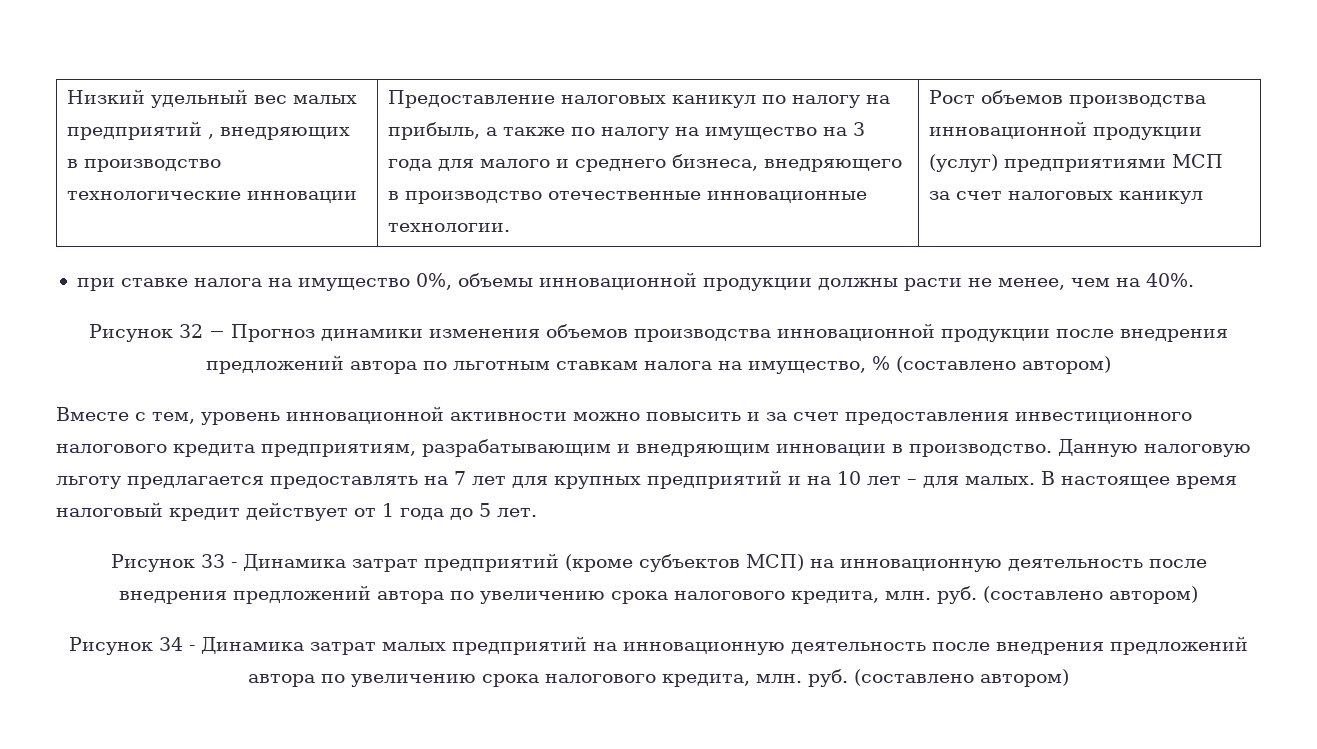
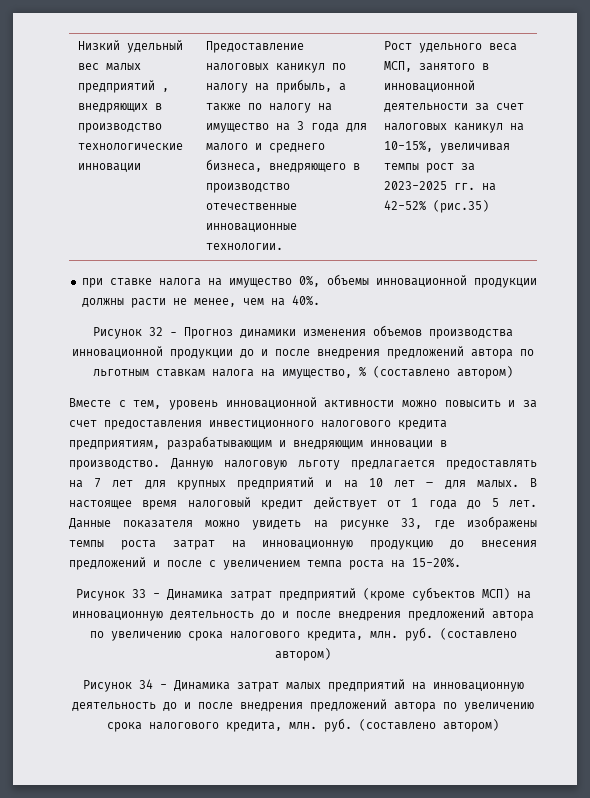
[981,90,1207,108] [929,121,1203,140] [929,154,1224,172] [929,191,1204,204] объемов производства инновационной продукции (услуг) предприятиями МСП за счет налоговых каникул -> [418,43,517,53] [383,61,489,72] [383,80,475,92] [383,103,524,112] [383,123,524,133] [383,141,510,153] [383,163,475,173] [383,181,496,191] [383,200,489,213] удельного веса МСП, занятого в инновационной деятельности за счет налоговых каникул на 10-15%, увеличивая темпы рост за 2023-2025 гг. на 42-52% (рис.35)
(1050, 335) none -> [240,349,268,358] до и
(537, 512) none -> [69,516,537,530] [69,540,537,550] [69,557,461,570] Данные показателя можно увидеть на рисунке 33, где изображены темпы роста затрат на инновационную продукцию до внесения предложений и после с увеличением темпа роста на 15-20%.
(1143, 565) none -> [261,611,289,620] до и
(926, 648) none -> [163,702,191,711] до и

